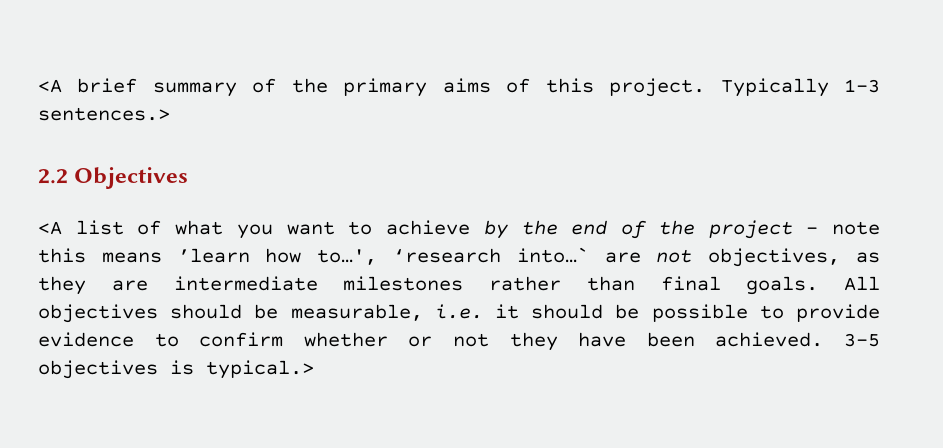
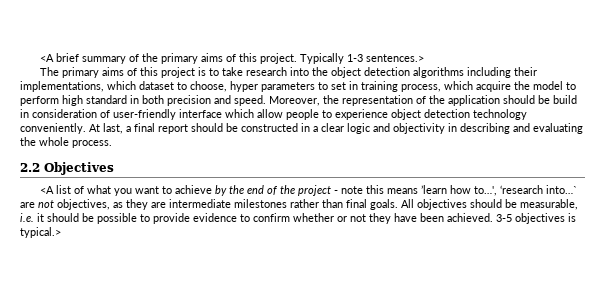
(170, 114) none -> [39,67,537,78] [20,81,576,92] [20,95,577,106] [20,109,527,120] [20,123,583,134] [20,137,112,148] // The primary aims of this project is to take research into the object detection algorithms including their implementations, which dataset to choose, hyper parameters to set in training process, which acquire the model to perform high standard in both precision and speed. Moreover, the representation of the application should be build in consideration of user-friendly interface which allow people to experience object detection technology conveniently. At last, a final report should be constructed in a clear logic and objectivity in describing and evaluating the whole process.

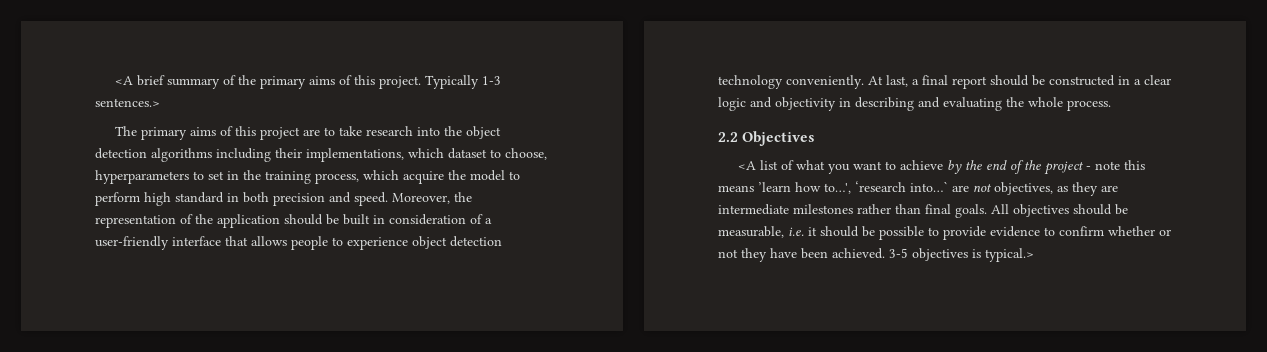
[197,67,206,76] is -> [303,129,321,136] are
[230,81,315,92] hyper parameters -> [95,170,189,184] hyperparameters
(358, 85) none -> [243,170,261,180] the
[553,95,577,104] build -> [343,214,370,225] built
(110, 114) none -> [485,218,492,224] a
[225,109,283,118] which allow -> [225,236,287,246] that allows

